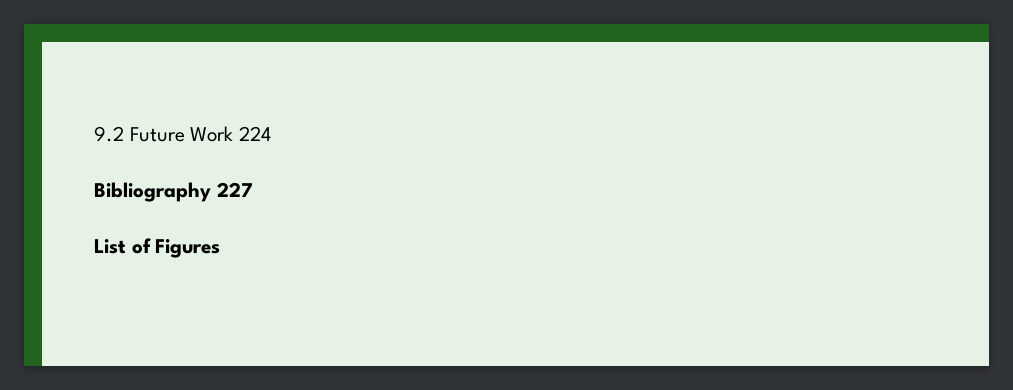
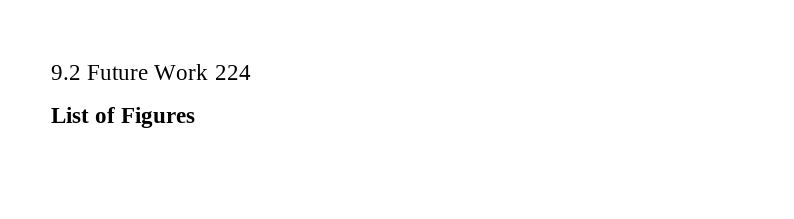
[94,182,252,202] // Bibliography 227 -> (251, 72) none

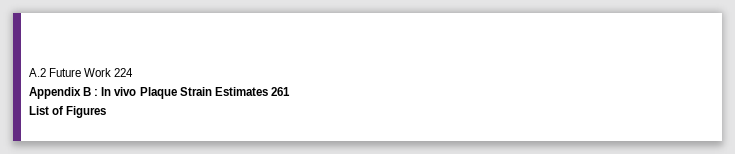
[51,65,81,80] 9.2 -> [29,68,46,77] A.2
(251, 72) none -> [29,87,290,99] // Appendix B : In vivo Plaque Strain Estimates 261

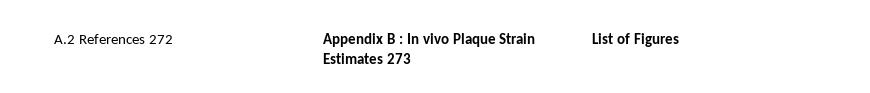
[49,68,134,77] Future Work 224 -> [78,34,173,44] References 272
[270,87,290,96] 261 -> [386,53,411,64] 273

